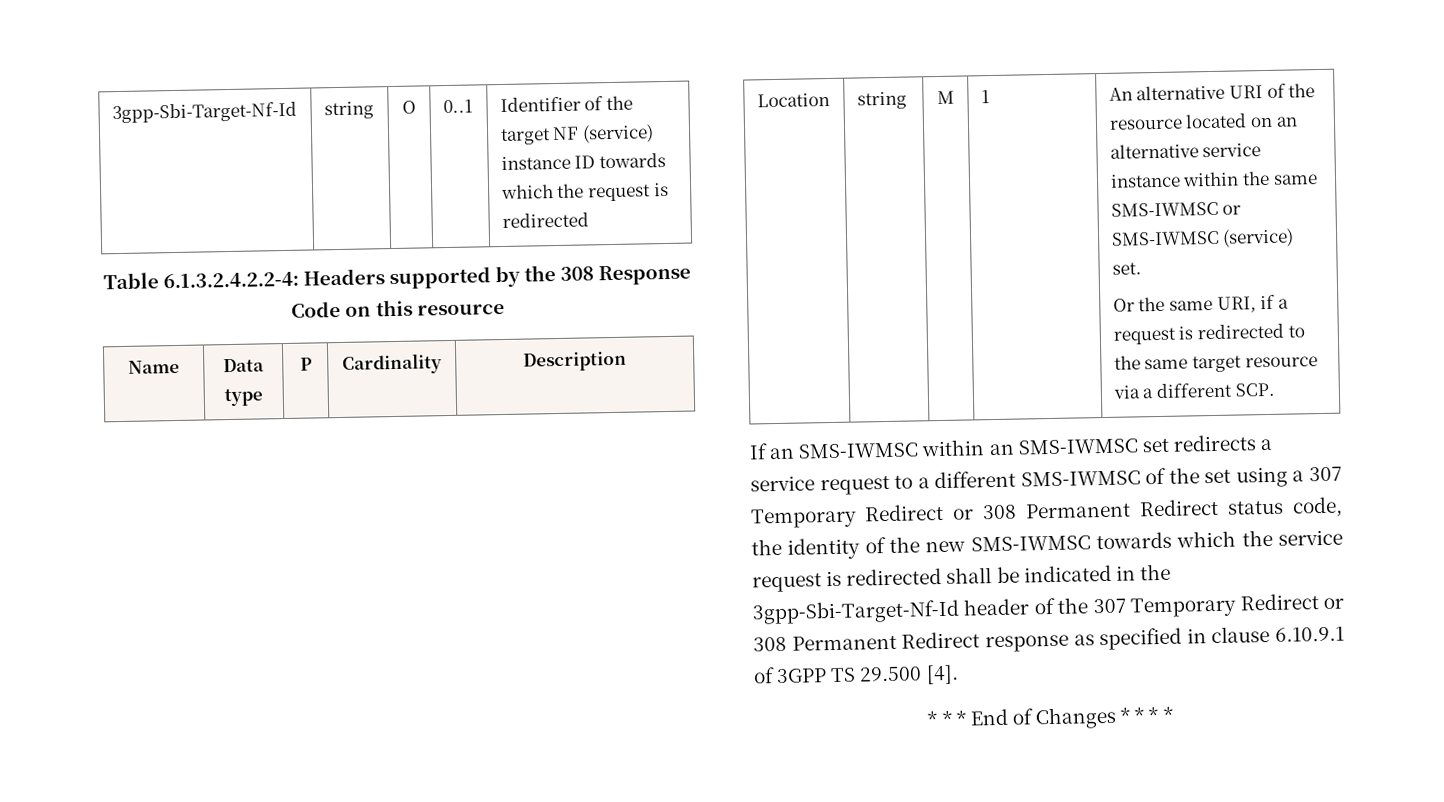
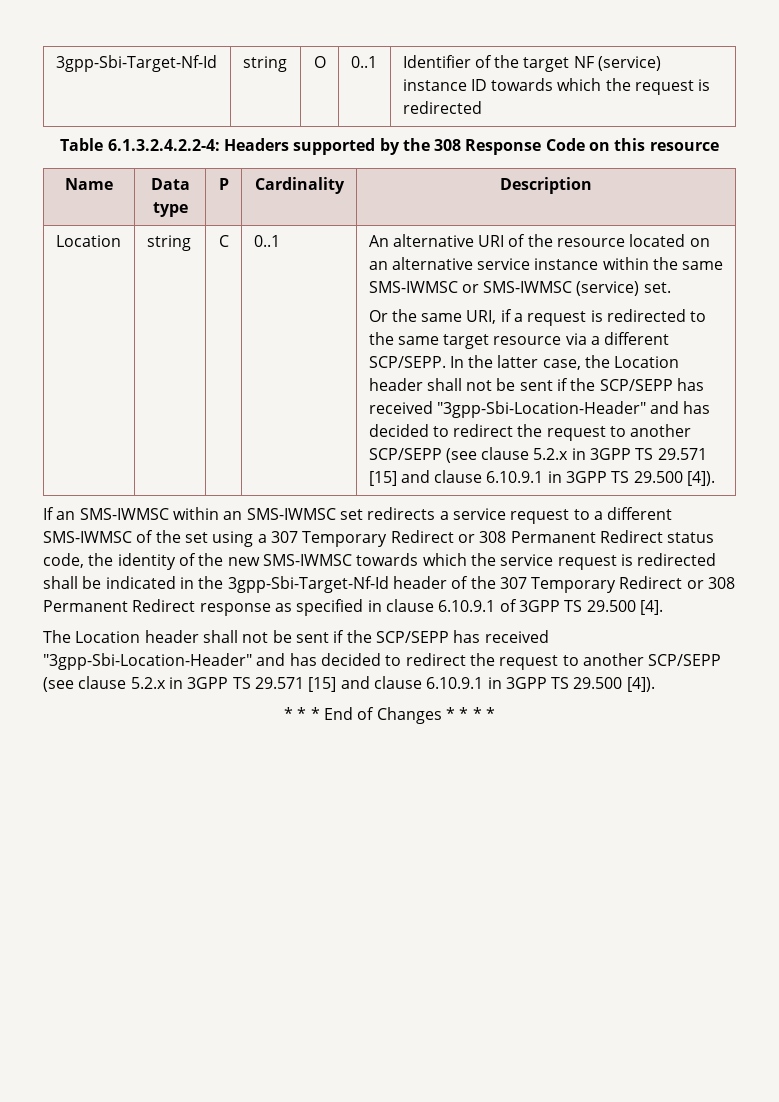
[936,90,955,105] [980,90,990,104] M | 1 -> [218,235,229,247] [253,235,280,247] C | 0..1
[1234,382,1275,397] SCP. -> [368,355,680,370] [368,378,705,391] [368,401,711,418] [368,424,692,441] [368,447,707,463] [368,470,716,486] SCP/SEPP. In the latter case, the Location header shall not be sent if the SCP/SEPP has received "3gpp-Sbi-Location-Header" and has decided to redirect the request to another SCP/SEPP (see clause 5.2.x in 3GPP TS 29.571 [15] and clause 6.10.9.1 in 3GPP TS 29.500 [4]).
(959, 674) none -> [43,630,549,643] [43,653,722,670] [43,676,655,692] // The Location header shall not be sent if the SCP/SEPP has received "3gpp-Sbi-Location-Header" and has decided to redirect the request to another SCP/SEPP (see clause 5.2.x in 3GPP TS 29.571 [15] and clause 6.10.9.1 in 3GPP TS 29.500 [4]).

